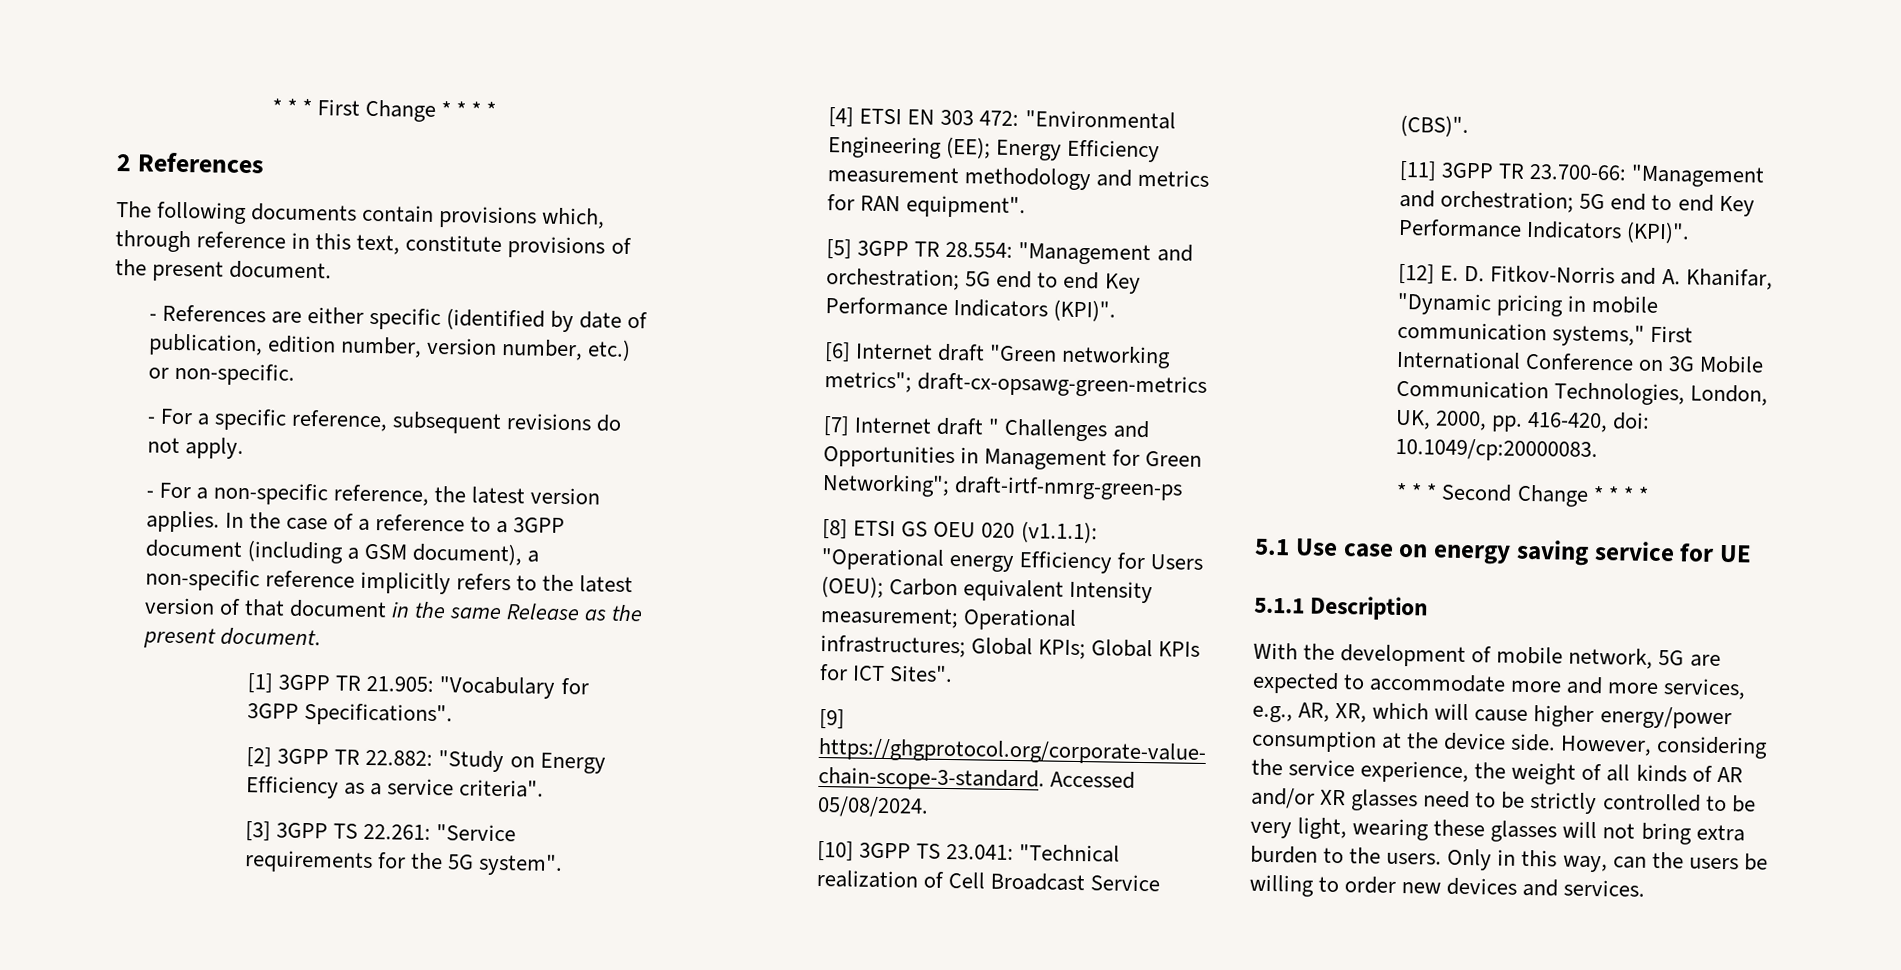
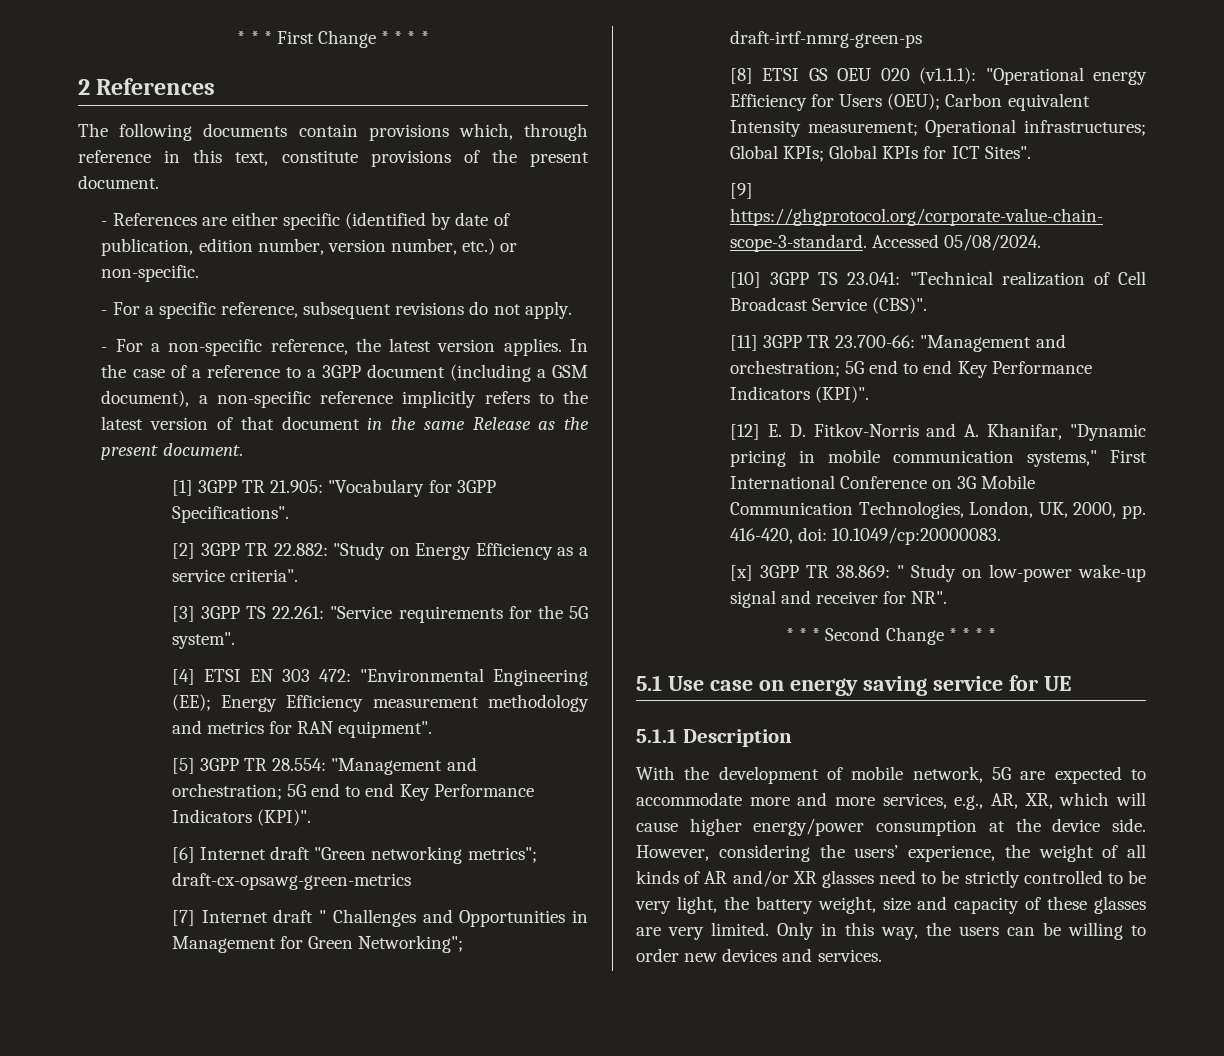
(1599, 450) none -> [729,564,1146,582] [729,590,948,608] // [x] 3GPP TR 38.869: " Study on low-power wake-up signal and receiver for NR".
[1288,759,1356,777] service -> [854,845,899,858] users’
[1352,818,1745,845] [1250,845,1443,865] wearing these glasses will not bring extra burden to the users. -> [723,896,1146,914] [636,922,769,940] the battery weight, size and capacity of these glasses are very limited.
[1612,856,1647,869] can -> (918, 933) none
(1739, 863) none -> [1007,927,1035,936] can

